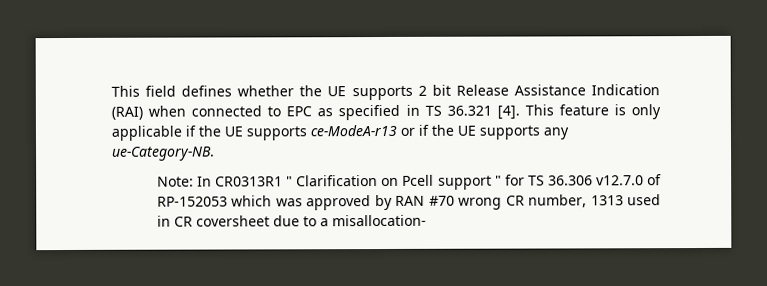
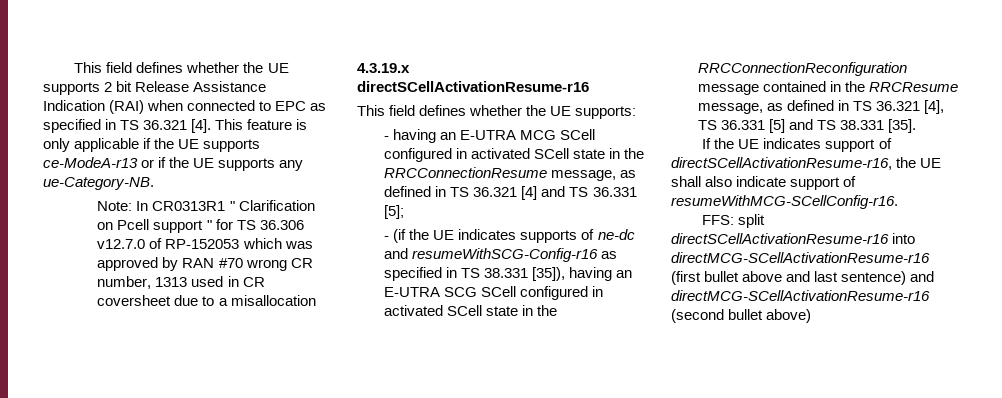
[331,214,426,227] misallocation- -> [230,295,316,306] [357,63,410,73] [357,81,589,92] [357,105,637,119] [384,129,596,143] [384,148,645,162] [384,167,637,181] [384,186,637,200] [384,205,405,219] [384,229,635,243] [384,248,618,262] [384,267,633,281] [384,286,604,300] [384,305,558,316] [698,62,908,76] [698,81,959,95] [698,100,945,114] [698,119,917,133] [702,138,892,152] [671,157,942,170] [671,176,857,190] [671,195,898,209] [702,214,766,228] [671,233,916,244] [671,252,930,263] [671,271,935,285] [671,290,930,301] [671,309,812,323] misallocation // 4.3.19.x directSCellActivationResume-r16 // This field defines whether the UE supports: // - having an E-UTRA MCG SCell configured in activated SCell state in the RRCConnectionResume message, as defined in TS 36.321 [4] and TS 36.331 [5]; // - (if the UE indicates supports of ne-dc and resumeWithSCG-Config-r16 as specified in TS 38.331 [35]), having an E-UTRA SCG SCell configured in activated SCell state in the RRCConnectionReconfiguration message contained in the RRCResume message, as defined in TS 36.321 [4], TS 36.331 [5] and TS 38.331 [35]. // If the UE indicates support of directSCellActivationResume-r16, the UE shall also indicate support of resumeWithMCG-SCellConfig-r16. // FFS: split directSCellActivationResume-r16 into directMCG-SCellActivationResume-r16 (first bullet above and last sentence) and directMCG-SCellActivationResume-r16 (second bullet above)

